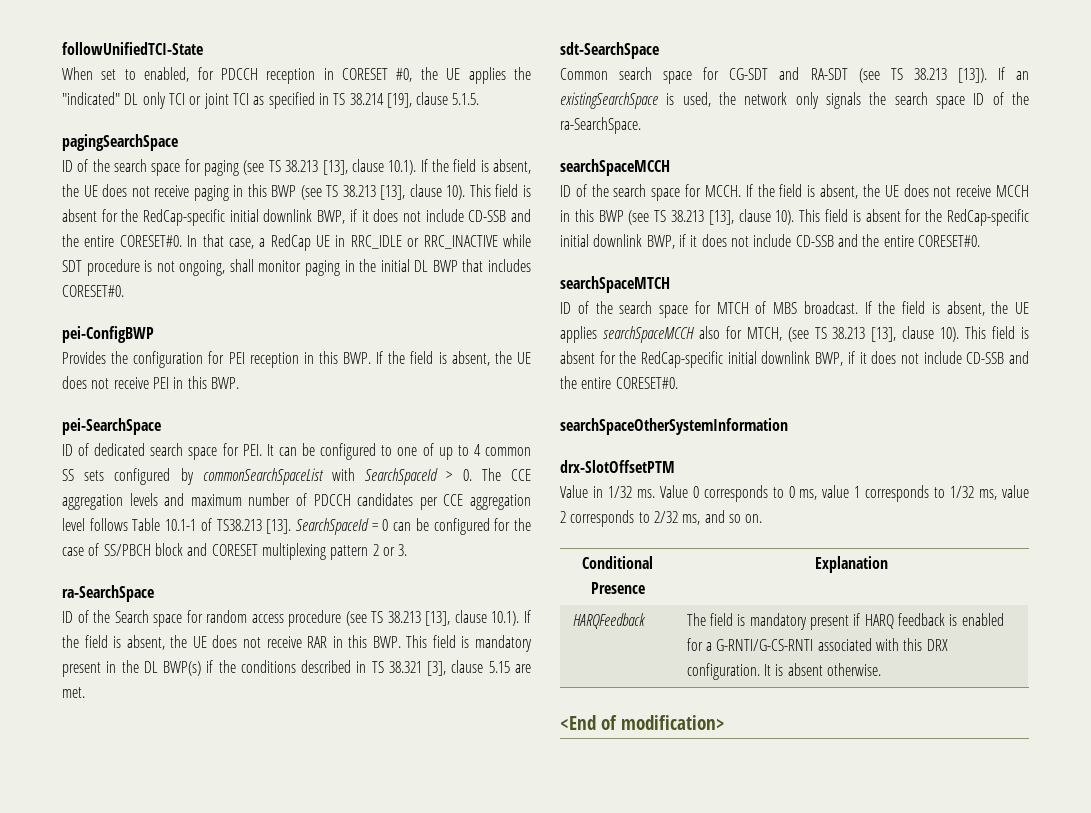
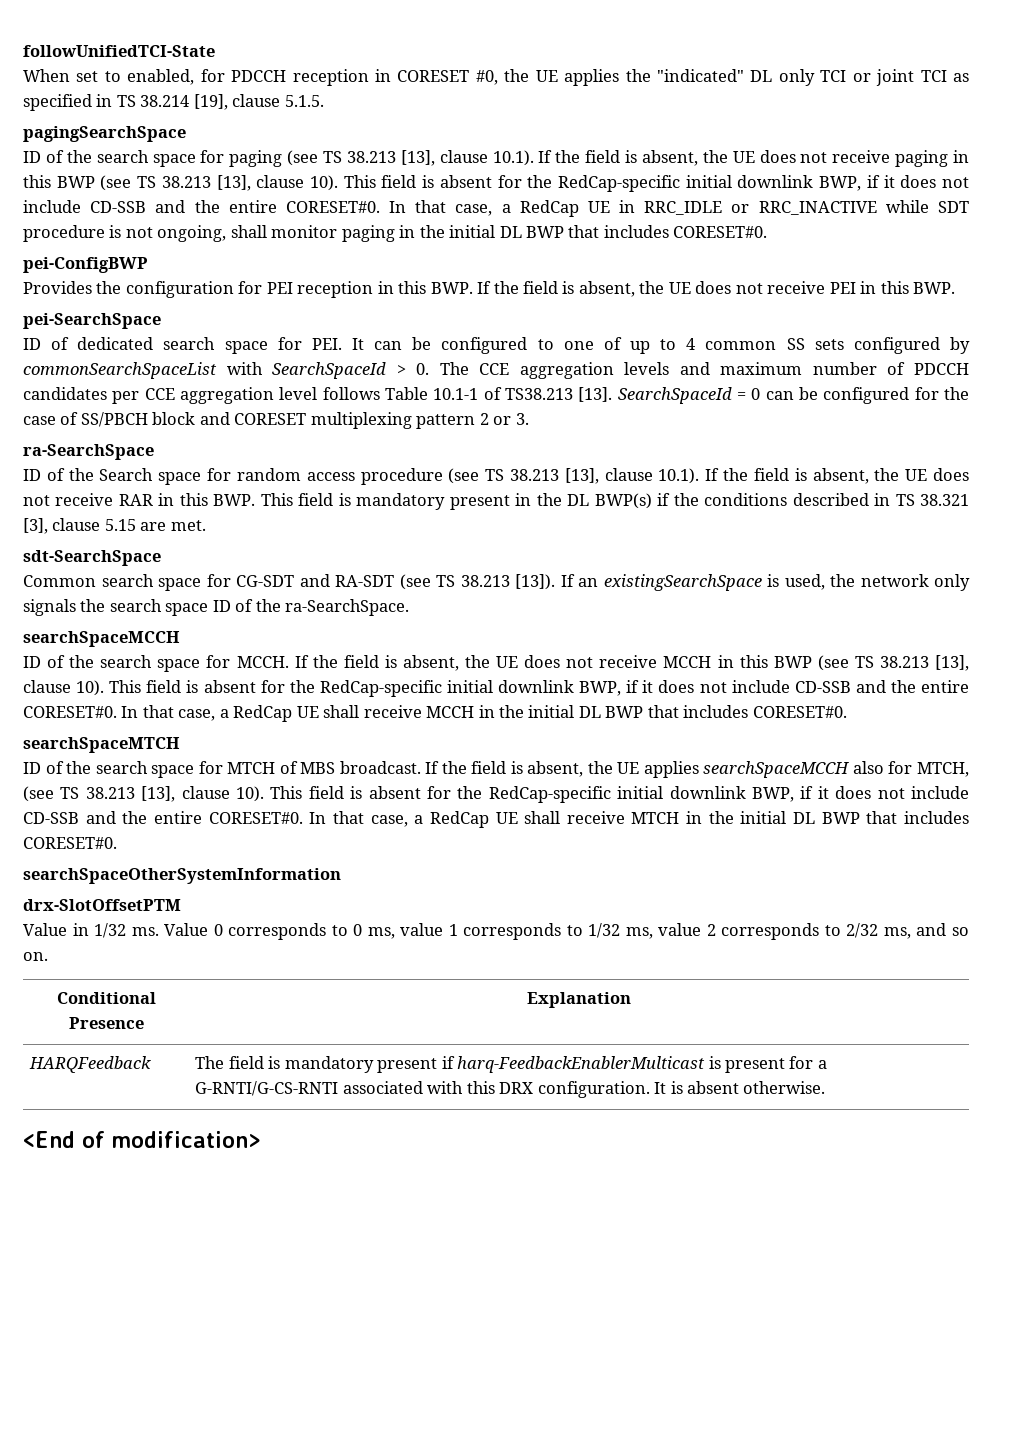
(980, 241) none -> [121,705,847,722] In that case, a RedCap UE shall receive MCCH in the initial DL BWP that includes CORESET#0.
(678, 383) none -> [309,811,969,828] [23,837,117,849] In that case, a RedCap UE shall receive MTCH in the initial DL BWP that includes CORESET#0.
[864,613,1004,629] HARQ feedback is enabled -> [457,1056,785,1073] harq-FeedbackEnablerMulticast is present

